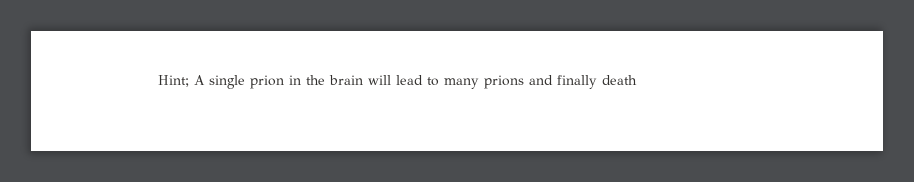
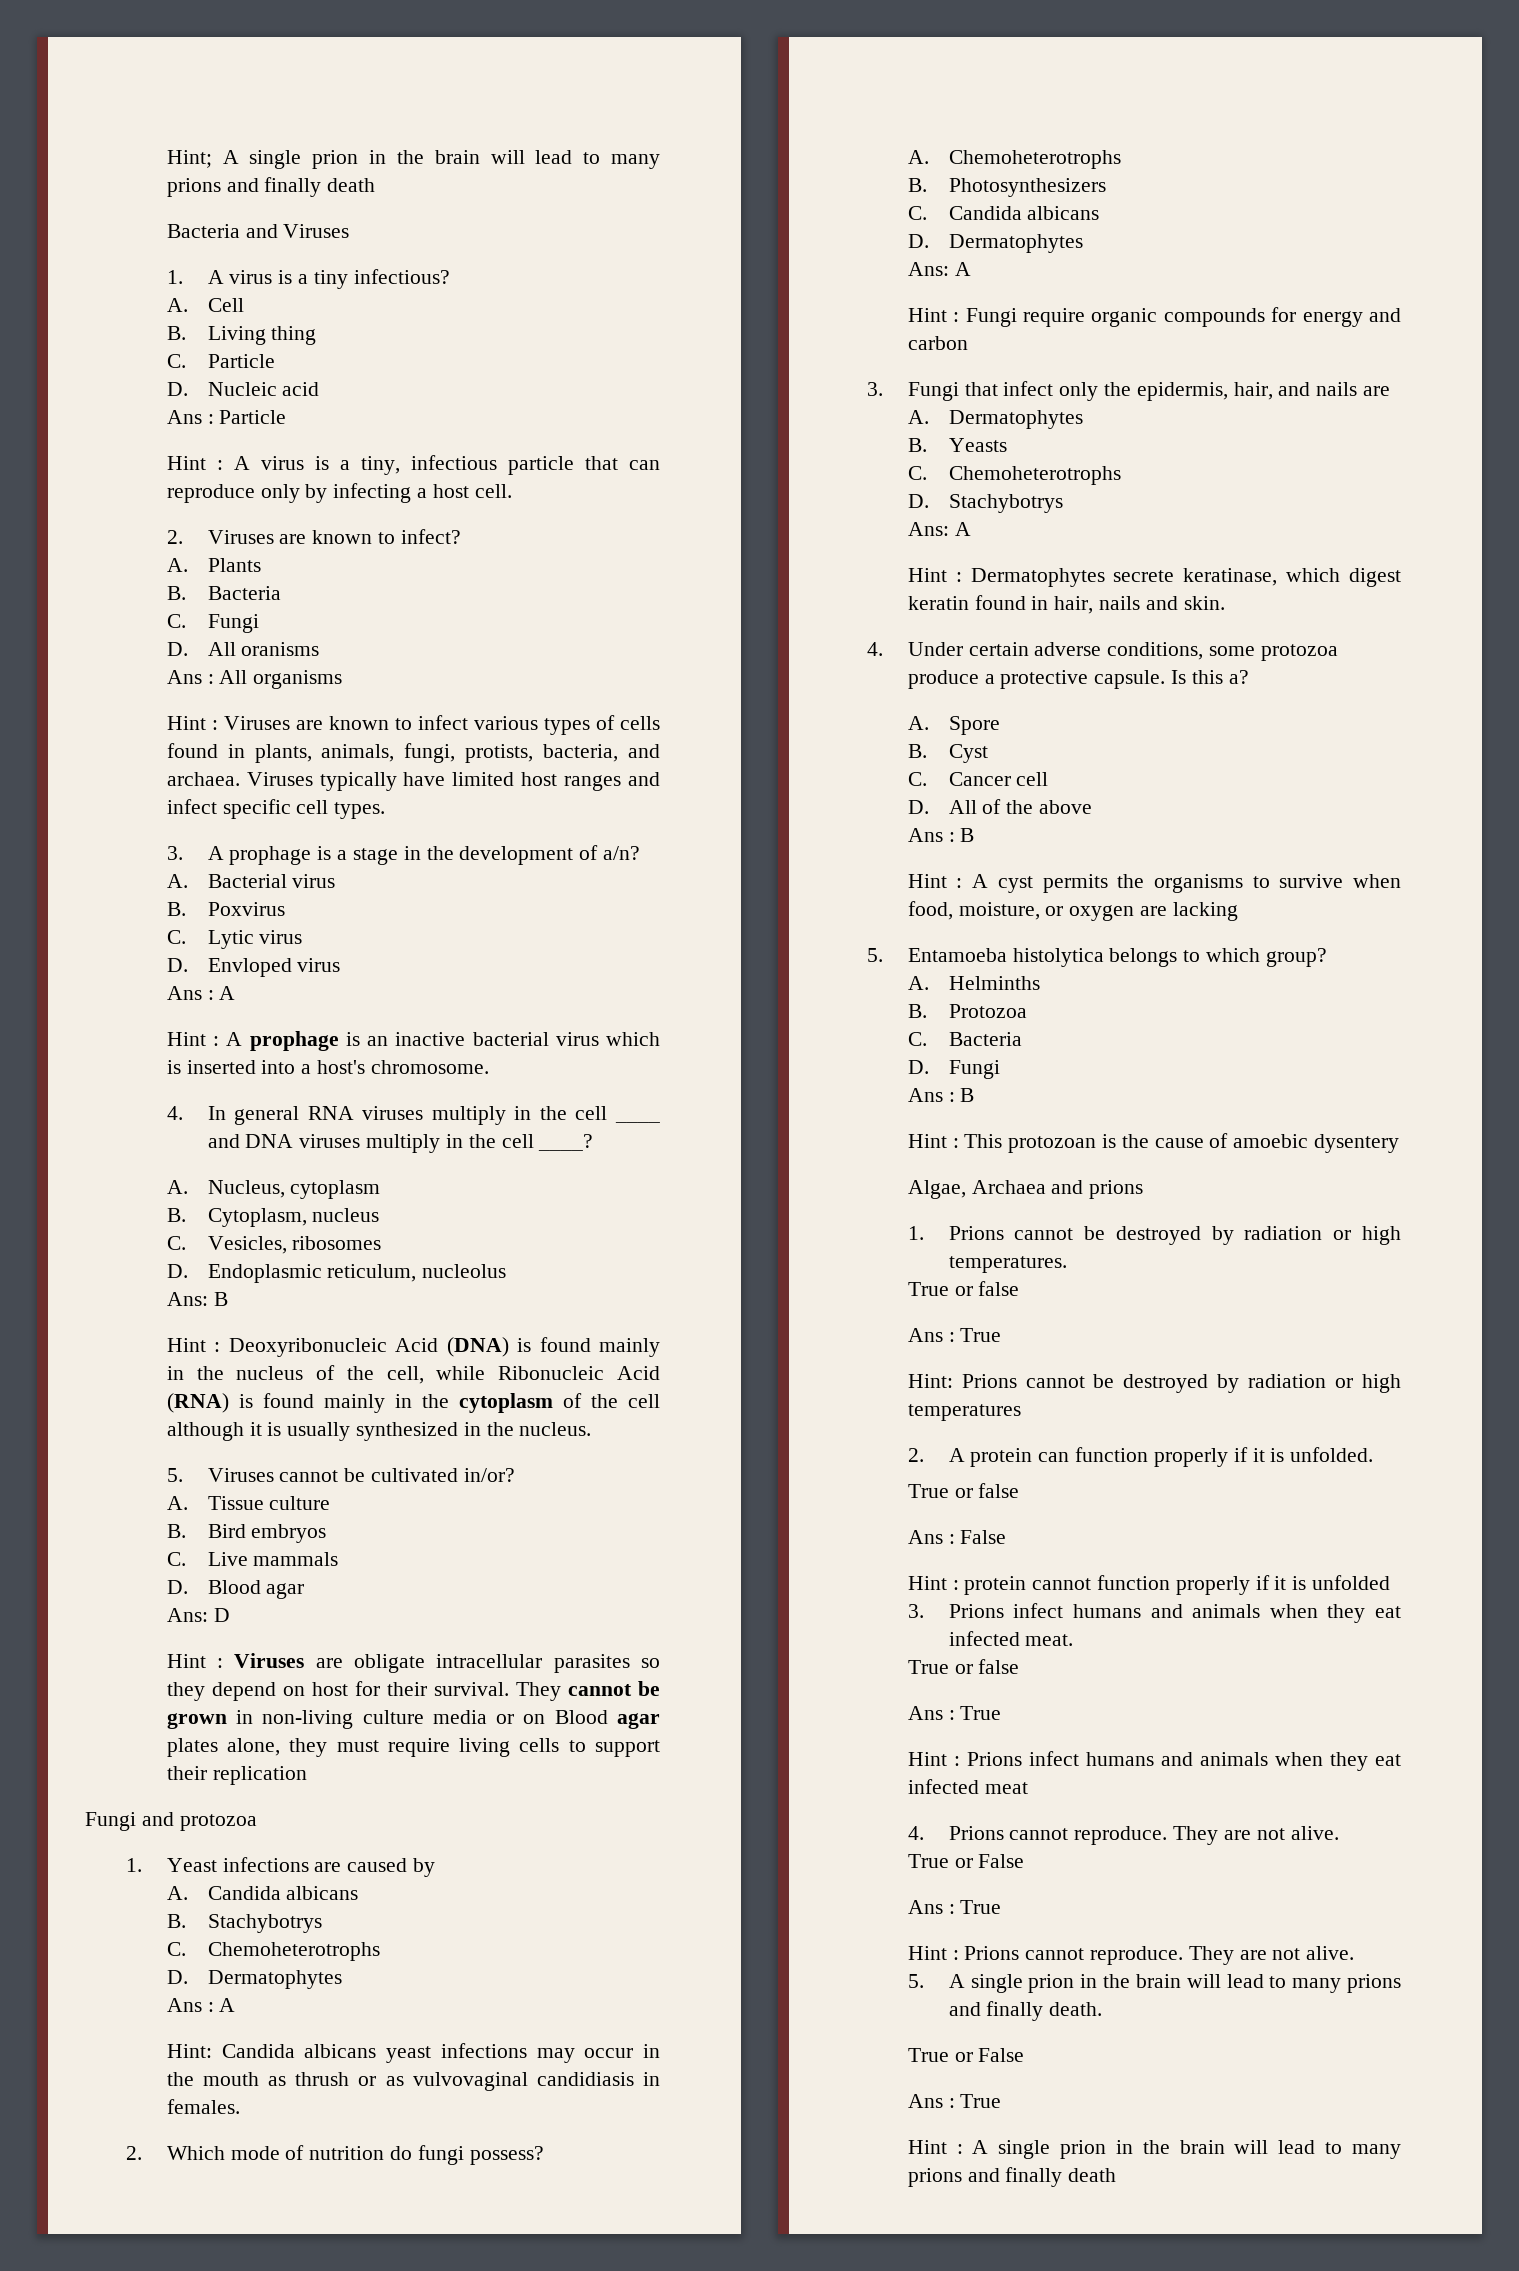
(637, 80) none -> [166,224,350,238] [166,269,450,289] [166,298,244,312] [166,326,317,345] [166,354,275,368] [166,382,320,396] [166,410,287,424] [166,455,660,475] [166,483,512,503] [166,529,461,544] [166,558,261,572] [166,586,281,600] [166,614,259,633] [166,642,320,656] [166,670,343,689] [166,715,660,735] [166,743,660,763] [166,772,660,791] [166,799,386,819] [166,845,640,865] [166,874,336,888] [166,902,285,916] [166,930,303,949] [166,958,341,977] [166,986,236,1000] [166,1031,660,1051] [166,1060,489,1074] [166,1106,608,1125] [614,1120,660,1123] [207,1134,594,1153] [166,1180,381,1199] [166,1208,380,1227] [166,1236,382,1254] [166,1264,507,1283] [166,1292,228,1306] [166,1337,660,1357] [166,1365,660,1384] [166,1393,660,1413] [166,1422,592,1441] [166,1468,515,1482] [166,1496,331,1510] [166,1524,327,1543] [166,1552,339,1566] [166,1580,305,1599] [166,1608,230,1622] [166,1653,660,1673] [166,1681,660,1701] [166,1710,660,1729] [166,1738,660,1757] [166,1766,307,1785] [85,1812,257,1831] [125,1857,435,1877] [166,1886,359,1900] [166,1914,322,1933] [166,1942,380,1961] [166,1970,342,1989] [166,1998,236,2012] [166,2043,660,2063] [166,2072,660,2091] [166,2099,240,2114] [125,2145,544,2165] [907,150,1121,169] [907,178,1106,197] [907,206,1100,220] [907,234,1083,253] [907,262,971,276] [907,307,1401,327] [907,336,968,350] [866,381,1391,401] [907,410,1083,429] [907,438,1007,452] [907,466,1121,485] [907,494,1063,513] [907,522,971,536] [907,568,1401,587] [907,595,1225,614] [866,642,1338,661] [907,670,1249,689] [907,716,1000,735] [907,744,988,763] [907,772,1049,786] [907,799,1093,814] [907,828,975,842] [907,874,1401,893] [907,901,1238,921] [866,948,1327,967] [907,976,1040,990] [907,1004,1027,1018] [907,1032,1022,1046] [907,1060,1000,1079] [907,1088,975,1102] [907,1133,1400,1153] [907,1180,1144,1199] [907,1226,1401,1245] [948,1256,1067,1273] [907,1281,1020,1296] [907,1328,1002,1342] [907,1374,1401,1393] [907,1404,1021,1421] [907,1447,1374,1467] [907,1483,1020,1498] [907,1530,1007,1544] [907,1575,1391,1595] [907,1603,1401,1623] [948,1631,1074,1646] [907,1659,1020,1674] [907,1706,1002,1720] [907,1751,1401,1771] [907,1779,1028,1794] [907,1826,1339,1845] [907,1854,1025,1868] [907,1900,1002,1914] [907,1946,1355,1965] [907,1974,1401,1993] [948,2001,1103,2021] [907,2048,1025,2062] [907,2094,1002,2108] [907,2140,1401,2159] [907,2167,1117,2187] // Bacteria and Viruses // 1. A virus is a tiny infectious? // A. Cell // B. Living thing // C. Particle // D. Nucleic acid // Ans : Particle // Hint : A virus is a tiny, infectious particle that can reproduce only by infecting a host cell. // 2. Viruses are known to infect? // A. Plants // B. Bacteria // C. Fungi // D. All oranisms // Ans : All organisms // Hint : Viruses are known to infect various types of cells found in plants, animals, fungi, protists, bacteria, and archaea. Viruses typically have limited host ranges and infect specific cell types. // 3. A prophage is a stage in the development of a/n? // A. Bacterial virus // B. Poxvirus // C. Lytic virus // D. Envloped virus // Ans : A // Hint : A prophage is an inactive bacterial virus which is inserted into a host's chromosome. // 4. In general RNA viruses multiply in the cell ____ and DNA viruses multiply in the cell ____? // A. Nucleus, cytoplasm // B. Cytoplasm, nucleus // C. Vesicles, ribosomes // D. Endoplasmic reticulum, nucleolus // Ans: B // Hint : Deoxyribonucleic Acid (DNA) is found mainly in the nucleus of the cell, while Ribonucleic Acid (RNA) is found mainly in the cytoplasm of the cell although it is usually synthesized in the nucleus. // 5. Viruses cannot be cultivated in/or? // A. Tissue culture // B. Bird embryos // C. Live mammals // D. Blood agar // Ans: D // Hint : Viruses are obligate intracellular parasites so they depend on host for their survival. They cannot be grown in non-living culture media or on Blood agar plates alone, they must require living cells to support their replication // Fungi and protozoa // 1. Yeast infections are caused by // A. Candida albicans // B. Stachybotrys // C. Chemoheterotrophs // D. Dermatophytes // Ans : A // Hint: Candida albicans yeast infections may occur in the mouth as thrush or as vulvovaginal candidiasis in females. // 2. Which mode of nutrition do fungi possess? // A. Chemoheterotrophs // B. Photosynthesizers // C. Candida albicans // D. Dermatophytes // Ans: A // Hint : Fungi require organic compounds for energy and carbon // 3. Fungi that infect only the epidermis, hair, and nails are // A. Dermatophytes // B. Yeasts // C. Chemoheterotrophs // D. Stachybotrys // Ans: A // Hint : Dermatophytes secrete keratinase, which digest keratin found in hair, nails and skin. // 4. Under certain adverse conditions, some protozoa produce a protective capsule. Is this a? // A. Spore // B. Cyst // C. Cancer cell // D. All of the above // Ans : B // Hint : A cyst permits the organisms to survive when food, moisture, or oxygen are lacking // 5. Entamoeba histolytica belongs to which group? // A. Helminths // B. Protozoa // C. Bacteria // D. Fungi // Ans : B // Hint : This protozoan is the cause of amoebic dysentery // Algae, Archaea and prions // 1. Prions cannot be destroyed by radiation or high temperatures. // True or false // Ans : True // Hint: Prions cannot be destroyed by radiation or high temperatures // 2. A protein can function properly if it is unfolded. // True or false // Ans : False // Hint : protein cannot function properly if it is unfolded // 3. Prions infect humans and animals when they eat infected meat. // True or false // Ans : True // Hint : Prions infect humans and animals when they eat infected meat // 4. Prions cannot reproduce. They are not alive. // True or False // Ans : True // Hint : Prions cannot reproduce. They are not alive. // 5. A single prion in the brain will lead to many prions and finally death. // True or False // Ans : True // Hint : A single prion in the brain will lead to many prions and finally death

